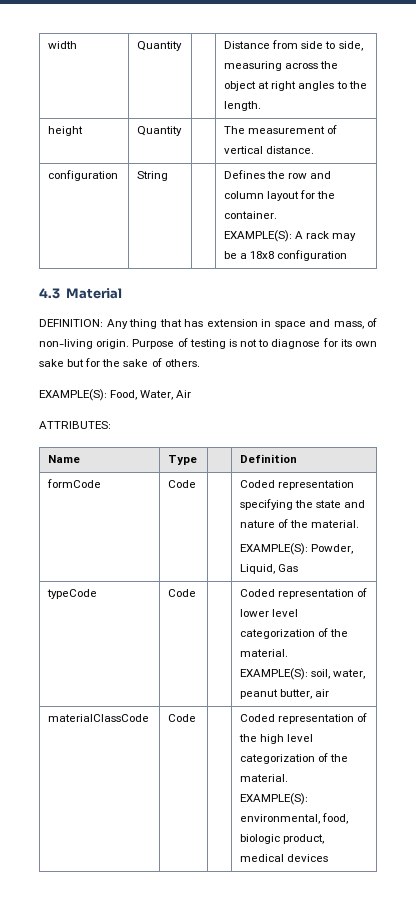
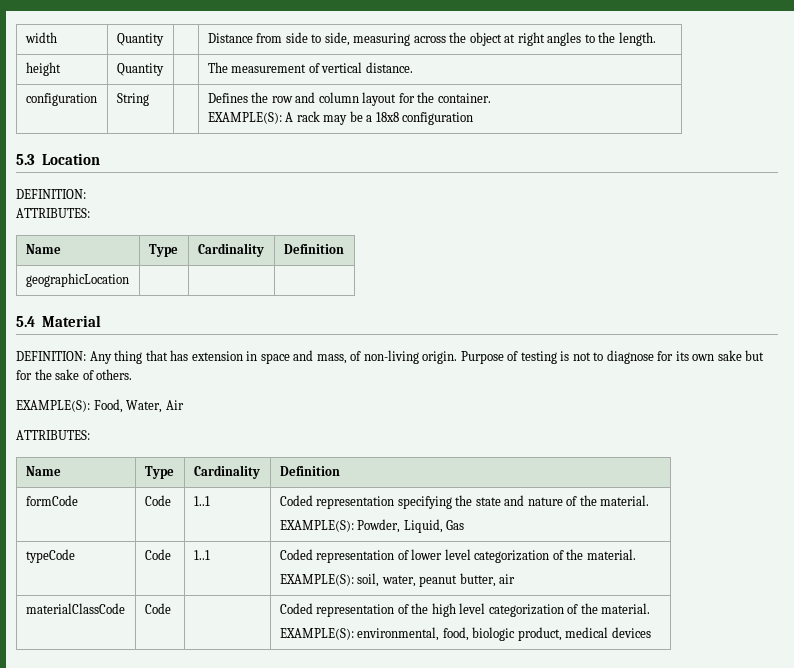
[39,288,60,299] 4.3 -> [16,153,100,165] [16,189,86,199] [16,208,90,218] [25,244,61,254] [148,244,178,257] [197,243,264,257] [283,244,344,254] [25,273,129,287] [16,316,35,327] 5.3 Location // DEFINITION: // ATTRIBUTES: // Name | Type | Cardinality | Definition // geographicLocation | | | // 5.4
(198, 460) none -> [193,465,260,479] Cardinality
(197, 484) none -> [193,496,210,506] 1..1
(197, 593) none -> [193,550,210,560] 1..1

